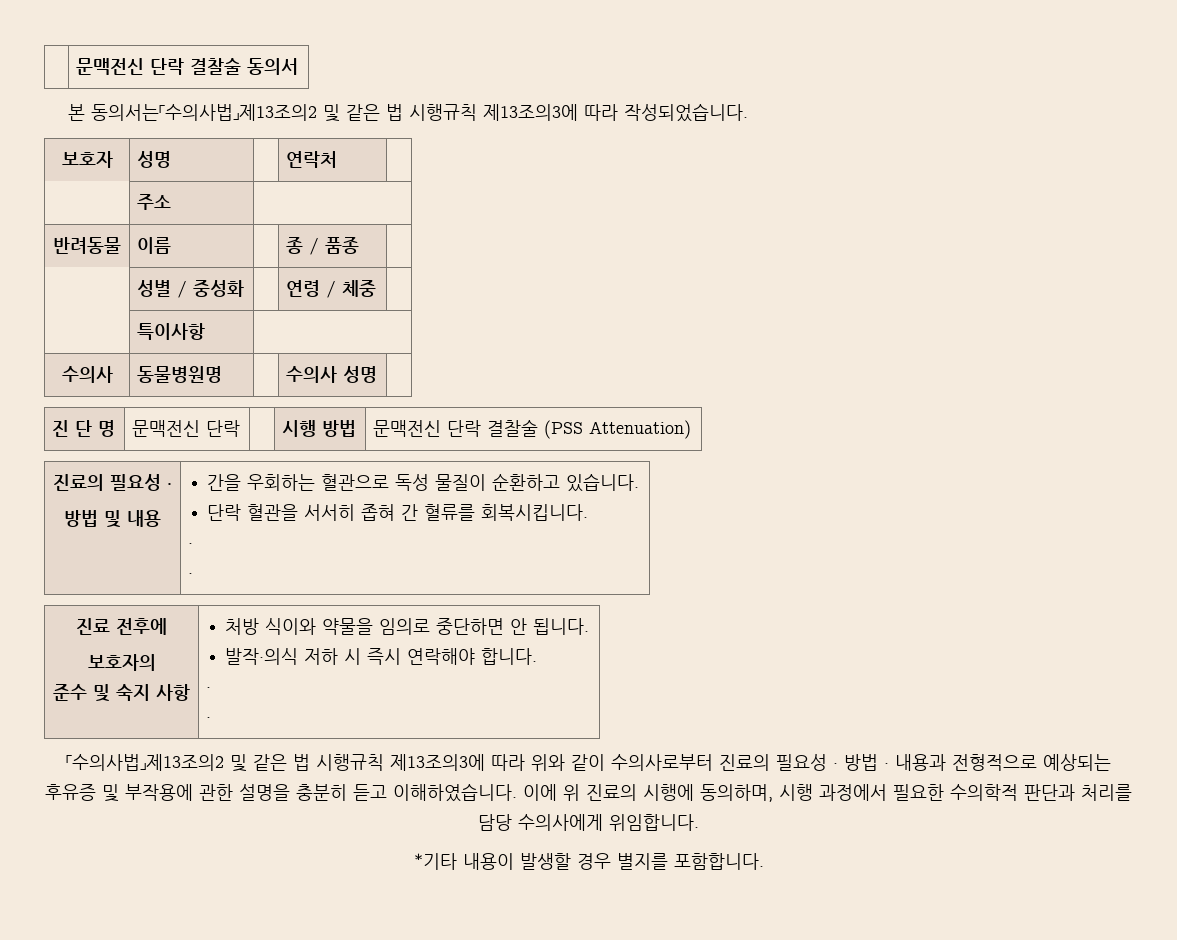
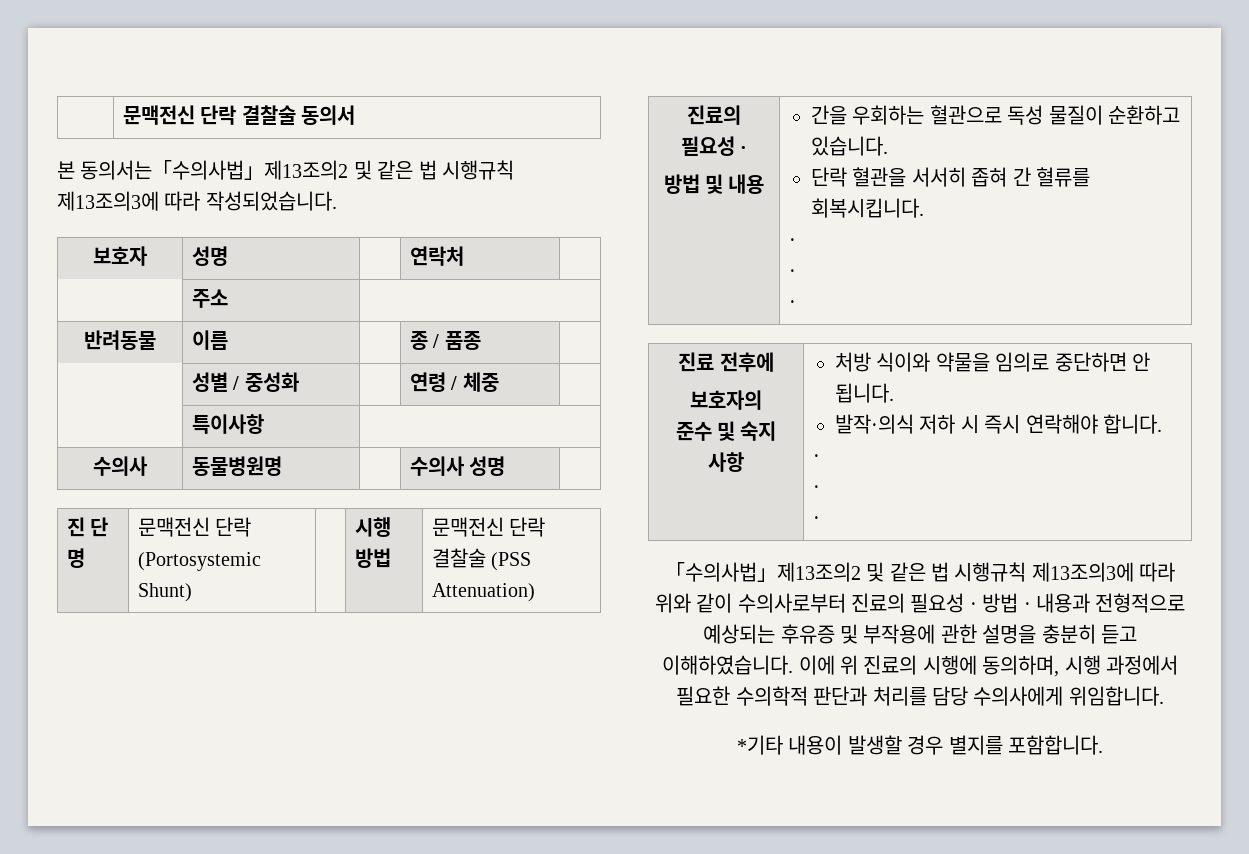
(241, 428) none -> [137,552,261,571] [137,583,192,602] (Portosystemic Shunt)
(194, 575) none -> [788,300,796,309] // ·
(212, 719) none -> [812,516,820,525] // ·

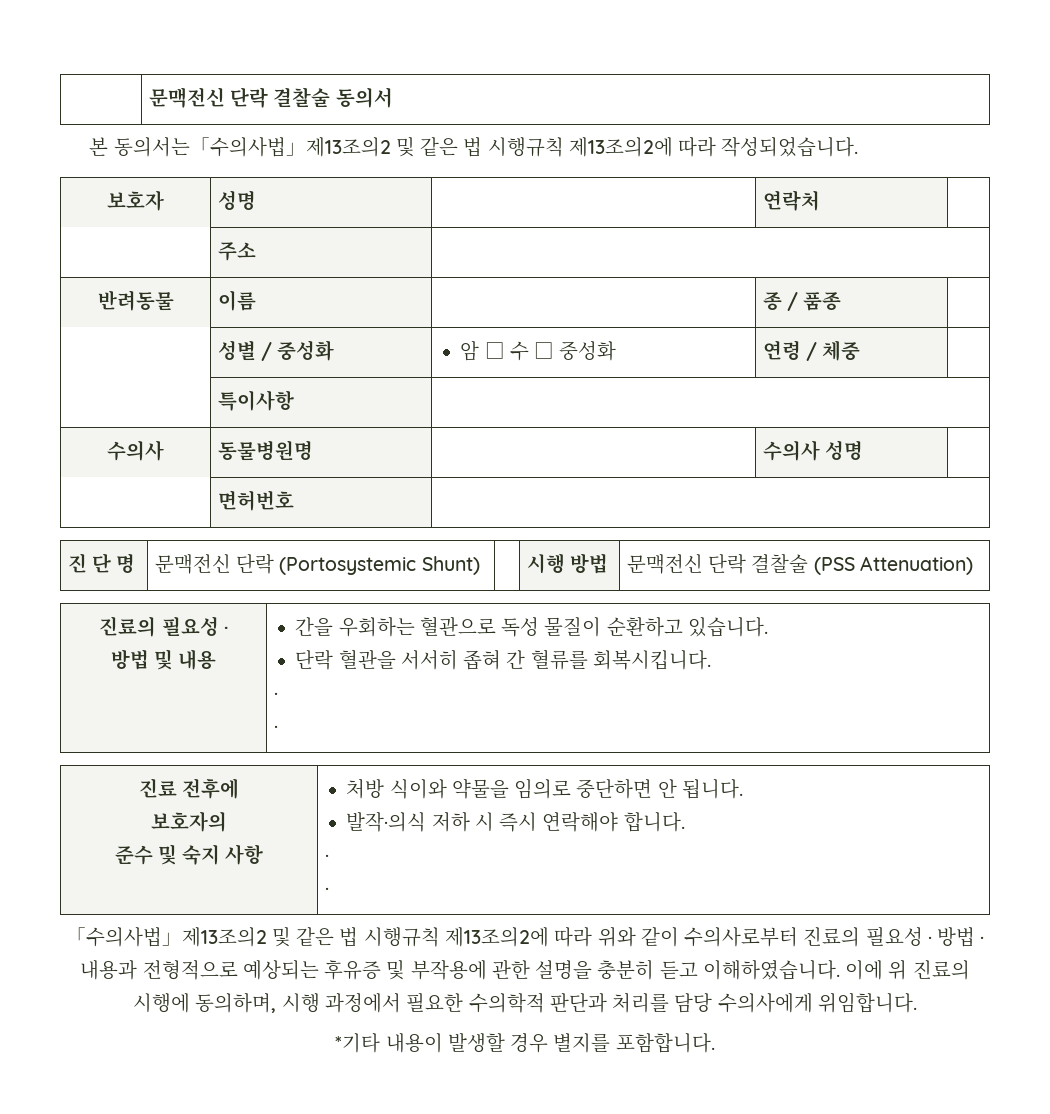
[57,191,159,211] 제13조의3에 -> [568,137,673,157] 제13조의2에
(299, 382) none -> [460,340,617,361] 암 □ 수 □ 중성화
(506, 466) none -> [217,490,294,511] // | 면허번호 |
[788,300,796,309] // · -> (278, 729) none
[812,516,820,525] [664,562,1134,582] // · // 「수의사법」제13조의2 및 같은 법 시행규칙 제13조의3에 -> [65,927,549,947] // 「수의사법」제13조의2 및 같은 법 시행규칙 제13조의2에

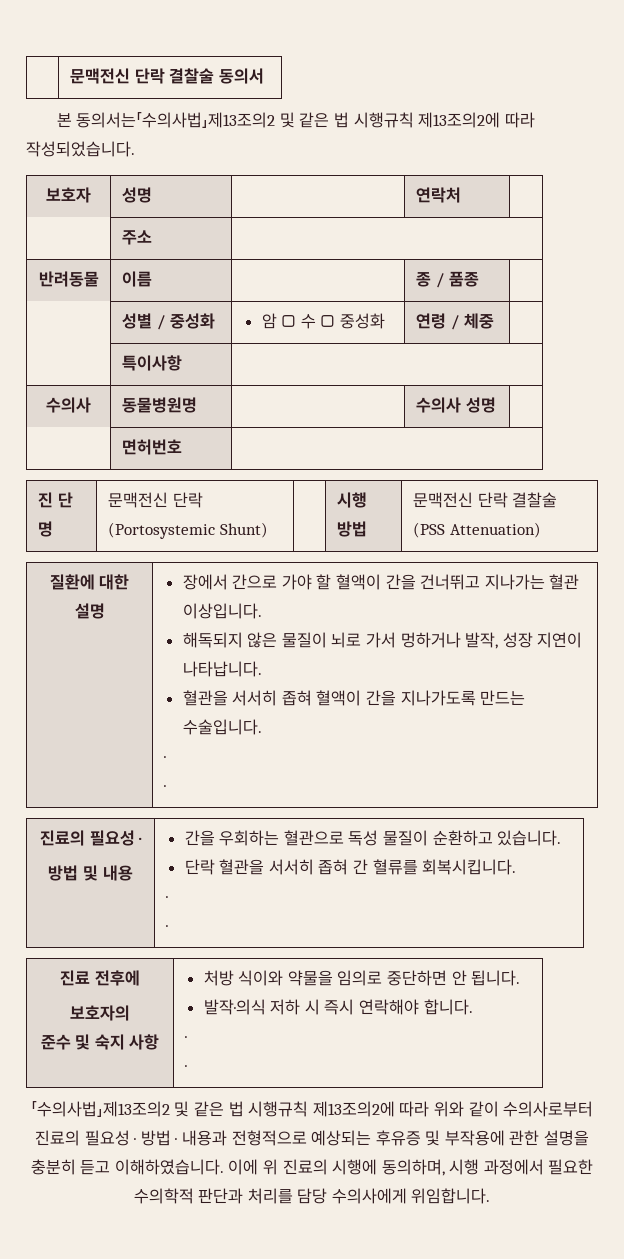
(974, 565) none -> [49,574,130,590] [74,603,105,619] [182,574,580,590] [182,603,262,619] [182,632,583,649] [182,661,262,677] [182,690,526,706] [182,719,262,735] [163,756,166,762] [163,785,166,791] // 질환에 대한 설명 | 장에서 간으로 가야 할 혈액이 간을 건너뛰고 지나가는 혈관 이상입니다. // 해독되지 않은 물질이 뇌로 가서 멍하거나 발작, 성장 지연이 나타납니다. // 혈관을 서서히 좁혀 혈액이 간을 지나가도록 만드는 수술입니다. // · // ·
[335,1032,715,1053] // *기타 내용이 발생할 경우 별지를 포함합니다. -> (491, 1196) none

